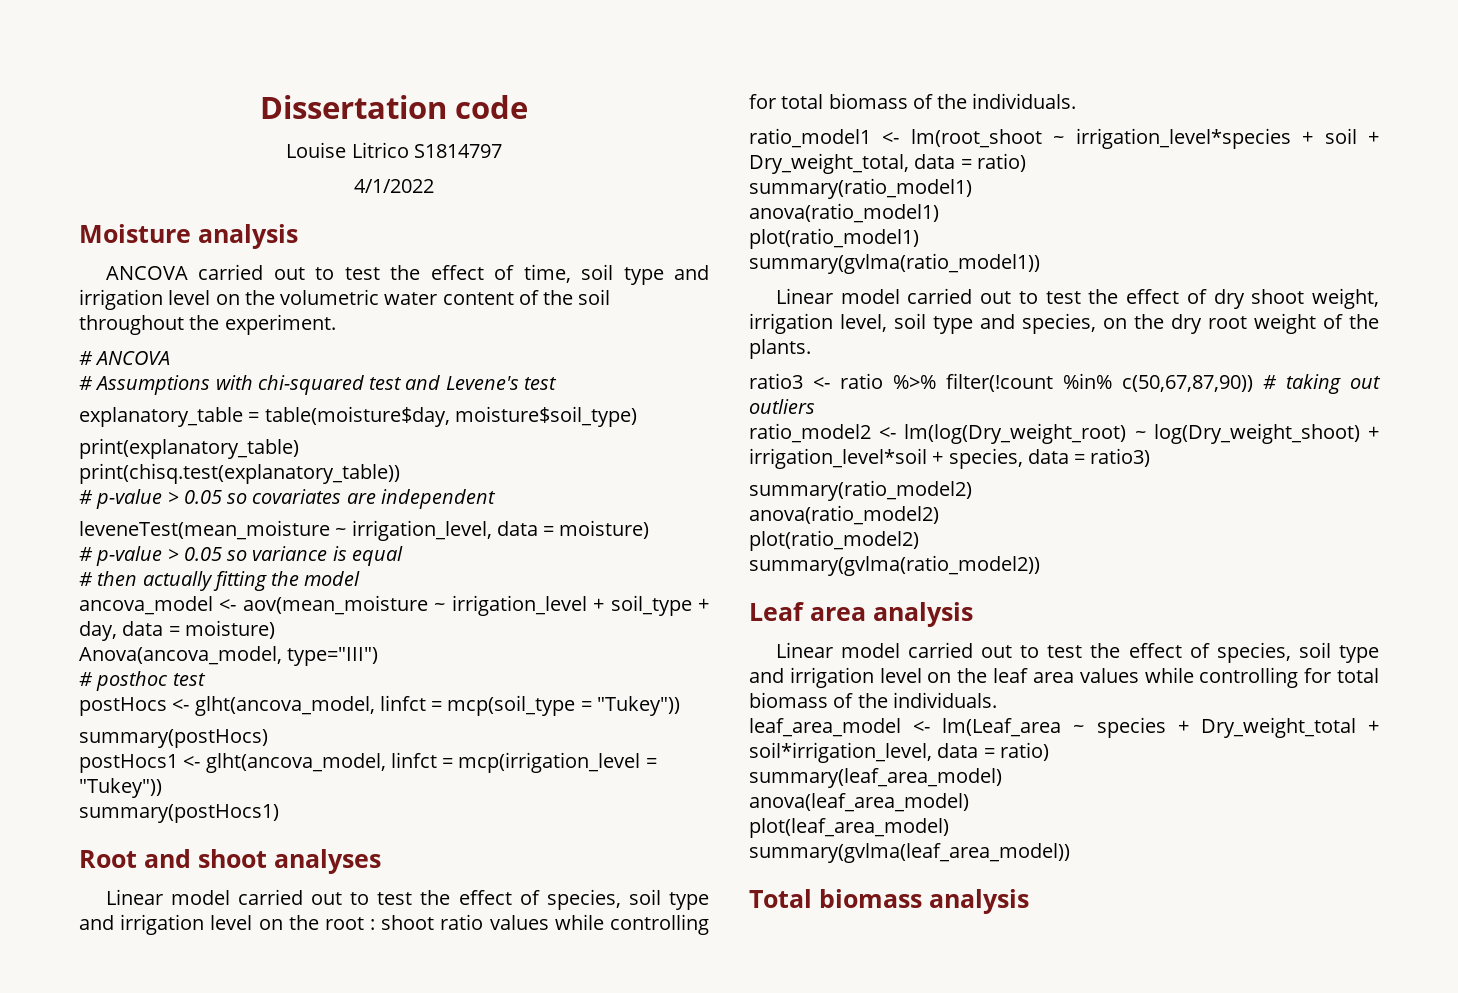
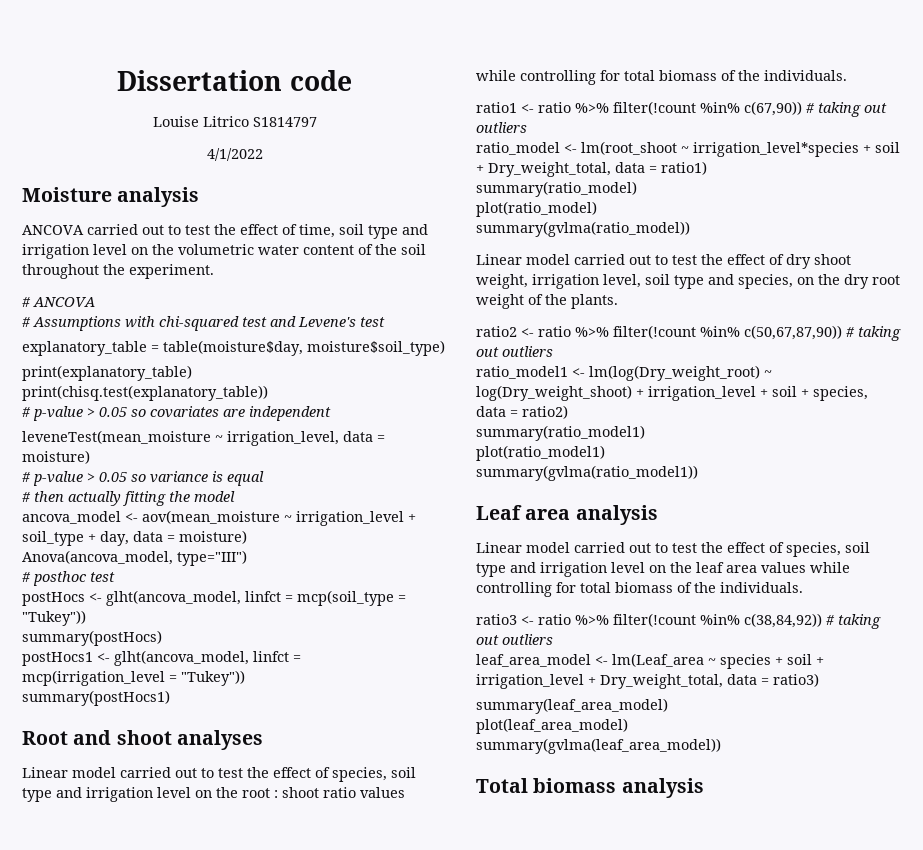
[749,128,871,148] ratio_model1 -> [476,101,887,117] [476,122,527,133] [476,142,560,155] ratio1 <- ratio %>% filter(!count %in% c(67,90)) # taking out outliers // ratio_model
[976,153,1026,172] [749,178,972,199] [749,203,939,223] [749,228,919,249] [749,253,1040,274] ratio) // summary(ratio_model1) // anova(ratio_model1) // plot(ratio_model1) // summary(gvlma(ratio_model1)) -> [661,161,707,175] [476,181,637,197] [476,201,597,217] [476,221,690,237] ratio1) // summary(ratio_model) // plot(ratio_model) // summary(gvlma(ratio_model))
[749,373,803,389] ratio3 -> [476,326,517,337] ratio2
[749,423,871,443] ratio_model2 -> [476,366,568,379] ratio_model1
[749,448,927,469] irrigation_level*soil -> [648,386,797,401] irrigation_level + soil
[1090,448,1151,467] [749,480,972,501] [749,505,939,525] [749,530,919,551] [749,555,1040,576] ratio3) // summary(ratio_model2) // anova(ratio_model2) // plot(ratio_model2) // summary(gvlma(ratio_model2)) -> [522,405,568,419] [476,425,645,441] [476,445,605,461] [476,465,698,481] ratio2) // summary(ratio_model1) // plot(ratio_model1) // summary(gvlma(ratio_model1))
(997, 700) none -> [476,613,881,629] [476,634,553,645] // ratio3 <- ratio %>% filter(!count %in% c(38,84,92)) # taking out outliers
[1200,717,1379,738] [749,742,1049,763] Dry_weight_total + soil*irrigation_level, data = ratio) -> [787,654,824,665] [476,673,819,689] soil + irrigation_level + Dry_weight_total, data = ratio3)
[749,793,969,812] // anova(leaf_area_model) -> (668, 706) none

